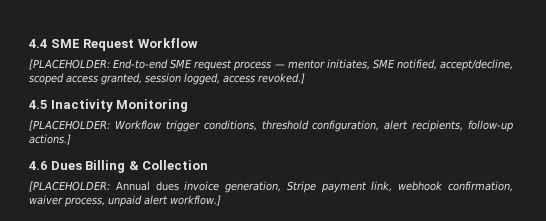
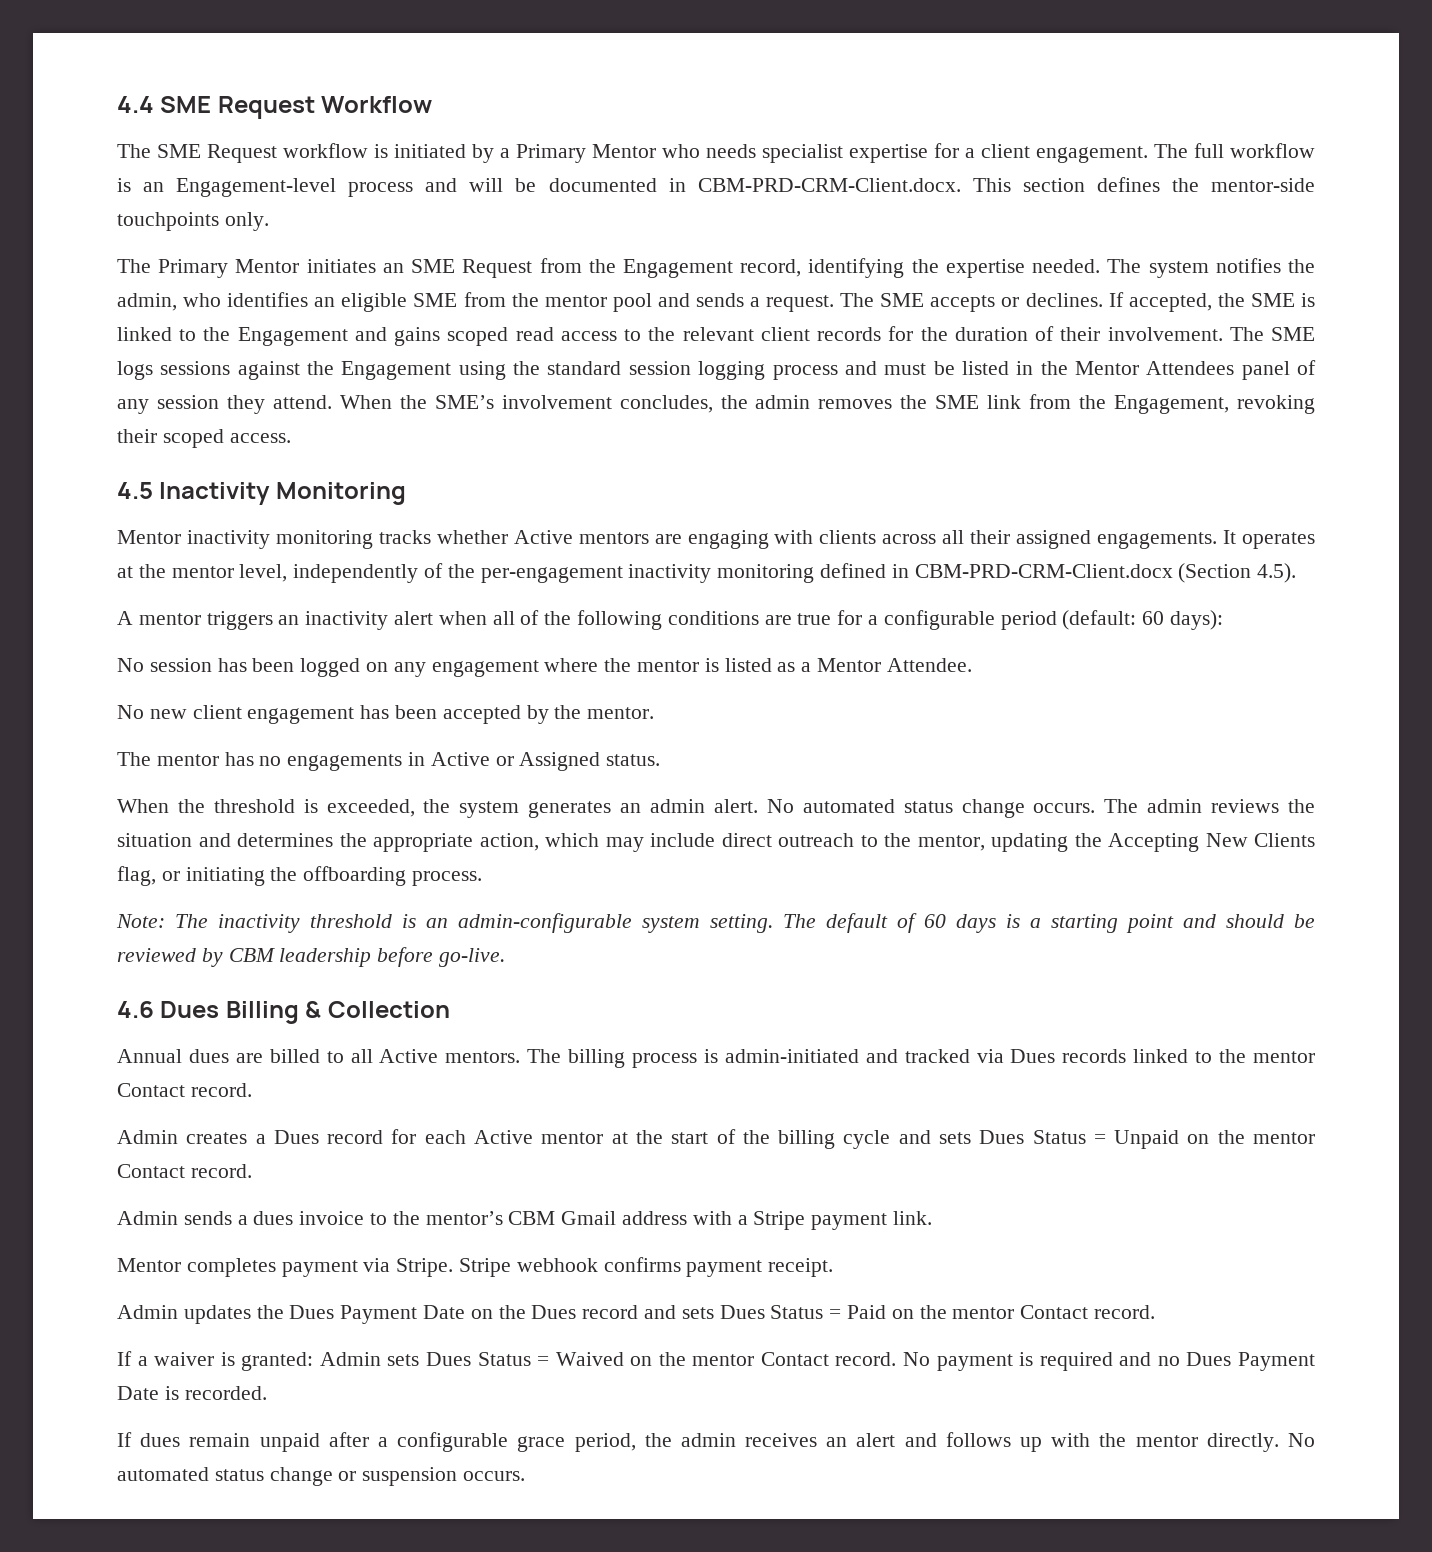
[29,59,513,71] [29,73,305,85] [29,99,189,112] [29,120,513,132] [29,134,71,145] [PLACEHOLDER: End-to-end SME request process — mentor initiates, SME notified, accept/decline, scoped access granted, session logged, access revoked.] // 4.5 Inactivity Monitoring // [PLACEHOLDER: Workflow trigger conditions, threshold configuration, alert recipients, follow-up actions.] -> [117,143,1315,163] [117,177,1315,197] [117,212,269,231] [117,258,1315,278] [117,292,1316,312] [117,326,1315,346] [117,360,1316,380] [117,394,1315,414] [117,429,291,448] [117,482,406,505] [117,530,1316,549] [117,563,1297,583] [117,610,1224,630] [117,658,972,677] [117,705,655,724] [117,752,661,771] [117,799,1315,818] [117,833,1315,852] [117,866,483,886] [116,913,1315,933] [117,947,506,967] The SME Request workflow is initiated by a Primary Mentor who needs specialist expertise for a client engagement. The full workflow is an Engagement-level process and will be documented in CBM-PRD-CRM-Client.docx. This section defines the mentor-side touchpoints only. // The Primary Mentor initiates an SME Request from the Engagement record, identifying the expertise needed. The system notifies the admin, who identifies an eligible SME from the mentor pool and sends a request. The SME accepts or declines. If accepted, the SME is linked to the Engagement and gains scoped read access to the relevant client records for the duration of their involvement. The SME logs sessions against the Engagement using the standard session logging process and must be listed in the Mentor Attendees panel of any session they attend. When the SME’s involvement concludes, the admin removes the SME link from the Engagement, revoking their scoped access. // 4.5 Inactivity Monitoring // Mentor inactivity monitoring tracks whether Active mentors are engaging with clients across all their assigned engagements. It operates at the mentor level, independently of the per-engagement inactivity monitoring defined in CBM-PRD-CRM-Client.docx (Section 4.5). // A mentor triggers an inactivity alert when all of the following conditions are true for a configurable period (default: 60 days): // No session has been logged on any engagement where the mentor is listed as a Mentor Attendee. // No new client engagement has been accepted by the mentor. // The mentor has no engagements in Active or Assigned status. // When the threshold is exceeded, the system generates an admin alert. No automated status change occurs. The admin reviews the situation and determines the appropriate action, which may include direct outreach to the mentor, updating the Accepting New Clients flag, or initiating the offboarding process. // Note: The inactivity threshold is an admin-configurable system setting. The default of 60 days is a starting point and should be reviewed by CBM leadership before go-live.
[29,181,110,192] [PLACEHOLDER: -> (450, 1009) none
[184,181,513,193] [29,195,221,207] invoice generation, Stripe payment link, webhook confirmation, waiver process, unpaid alert workflow.] -> [235,1049,1316,1068] [117,1083,252,1097] [117,1129,1315,1149] [117,1164,252,1178] [117,1211,933,1230] [117,1257,834,1277] [117,1305,1156,1324] [117,1351,1316,1371] [117,1386,267,1400] [117,1432,1315,1452] [117,1467,526,1486] are billed to all Active mentors. The billing process is admin-initiated and tracked via Dues records linked to the mentor Contact record. // Admin creates a Dues record for each Active mentor at the start of the billing cycle and sets Dues Status = Unpaid on the mentor Contact record. // Admin sends a dues invoice to the mentor’s CBM Gmail address with a Stripe payment link. // Mentor completes payment via Stripe. Stripe webhook confirms payment receipt. // Admin updates the Dues Payment Date on the Dues record and sets Dues Status = Paid on the mentor Contact record. // If a waiver is granted: Admin sets Dues Status = Waived on the mentor Contact record. No payment is required and no Dues Payment Date is recorded. // If dues remain unpaid after a configurable grace period, the admin receives an alert and follows up with the mentor directly. No automated status change or suspension occurs.

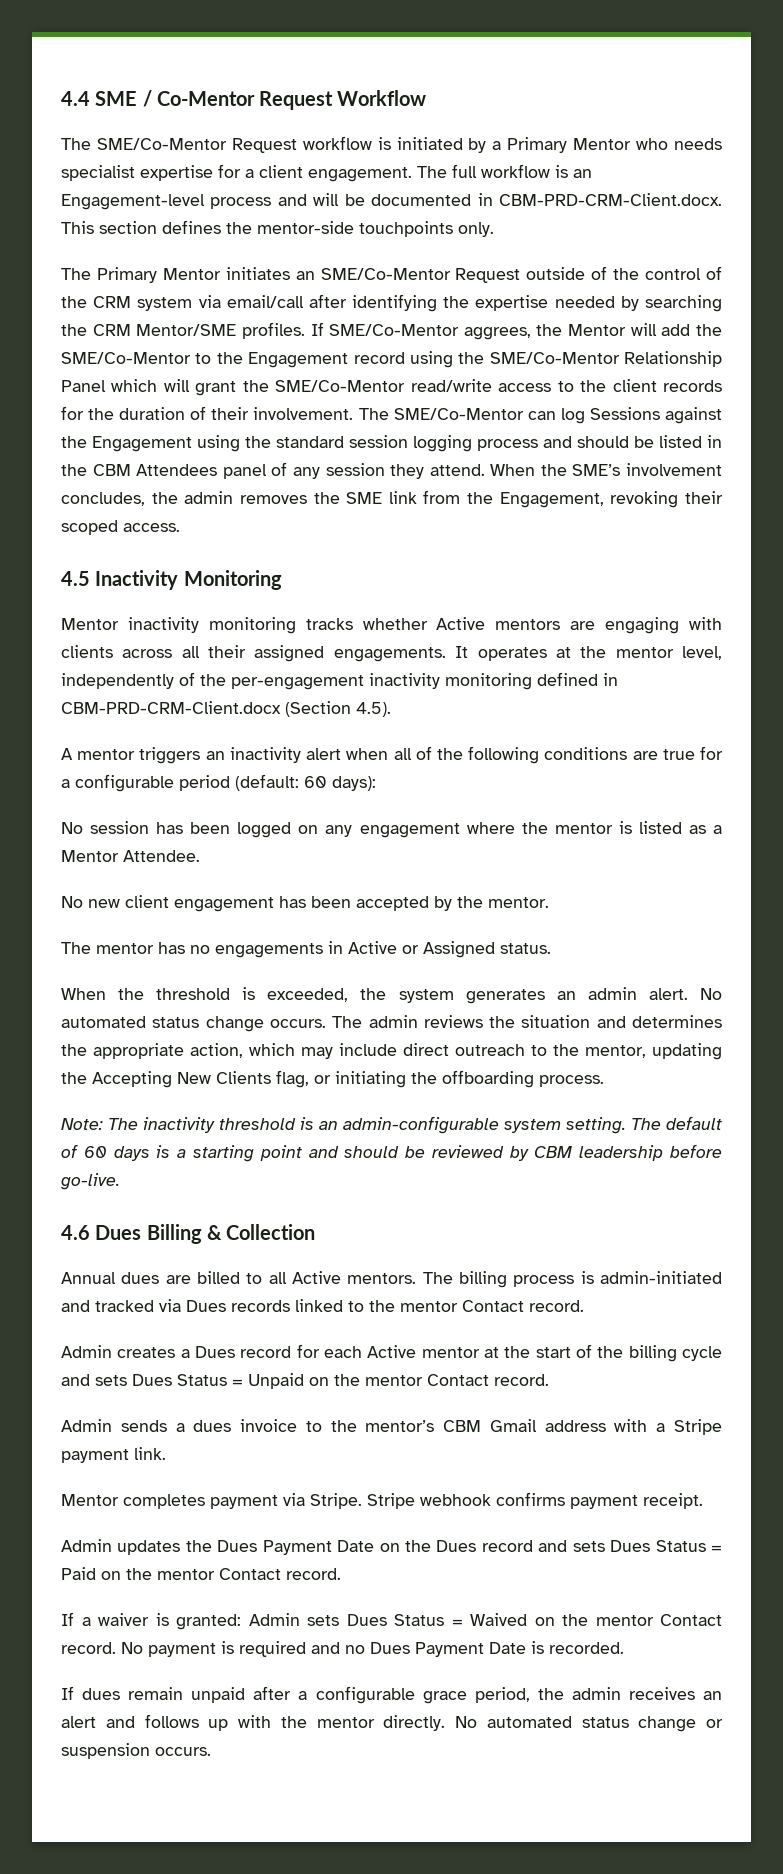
(212, 104) none -> [142,90,255,107] / Co-Mentor
[157,144,201,158] SME -> [96,138,227,150] SME/Co-Mentor
[411,258,1315,278] [117,292,1316,312] [117,327,554,346] SME Request from the Engagement record, identifying the expertise needed. The system notifies the admin, who identifies an eligible SME from the mentor pool and sends a request. The SME accepts or declines. If accepted, the SME is linked to the Engagement and gains scoped read -> [320,266,722,283] [61,294,722,312] [61,322,722,340] [61,351,722,368] [61,379,492,396] SME/Co-Mentor Request outside of the control of the CRM system via email/call after identifying the expertise needed by searching the CRM Mentor/SME profiles. If SME/Co-Mentor aggrees, the Mentor will add the SME/Co-Mentor to the Engagement record using the SME/Co-Mentor Relationship Panel which will grant the SME/Co-Mentor read/write
[682,327,754,341] relevant -> (607, 386) none
[1270,327,1315,341] [117,361,231,380] SME logs sessions -> [393,407,660,424] SME/Co-Mentor can log Sessions
[884,363,927,375] must -> [577,436,629,448] should
[1074,361,1139,375] Mentor -> [92,464,131,476] CBM

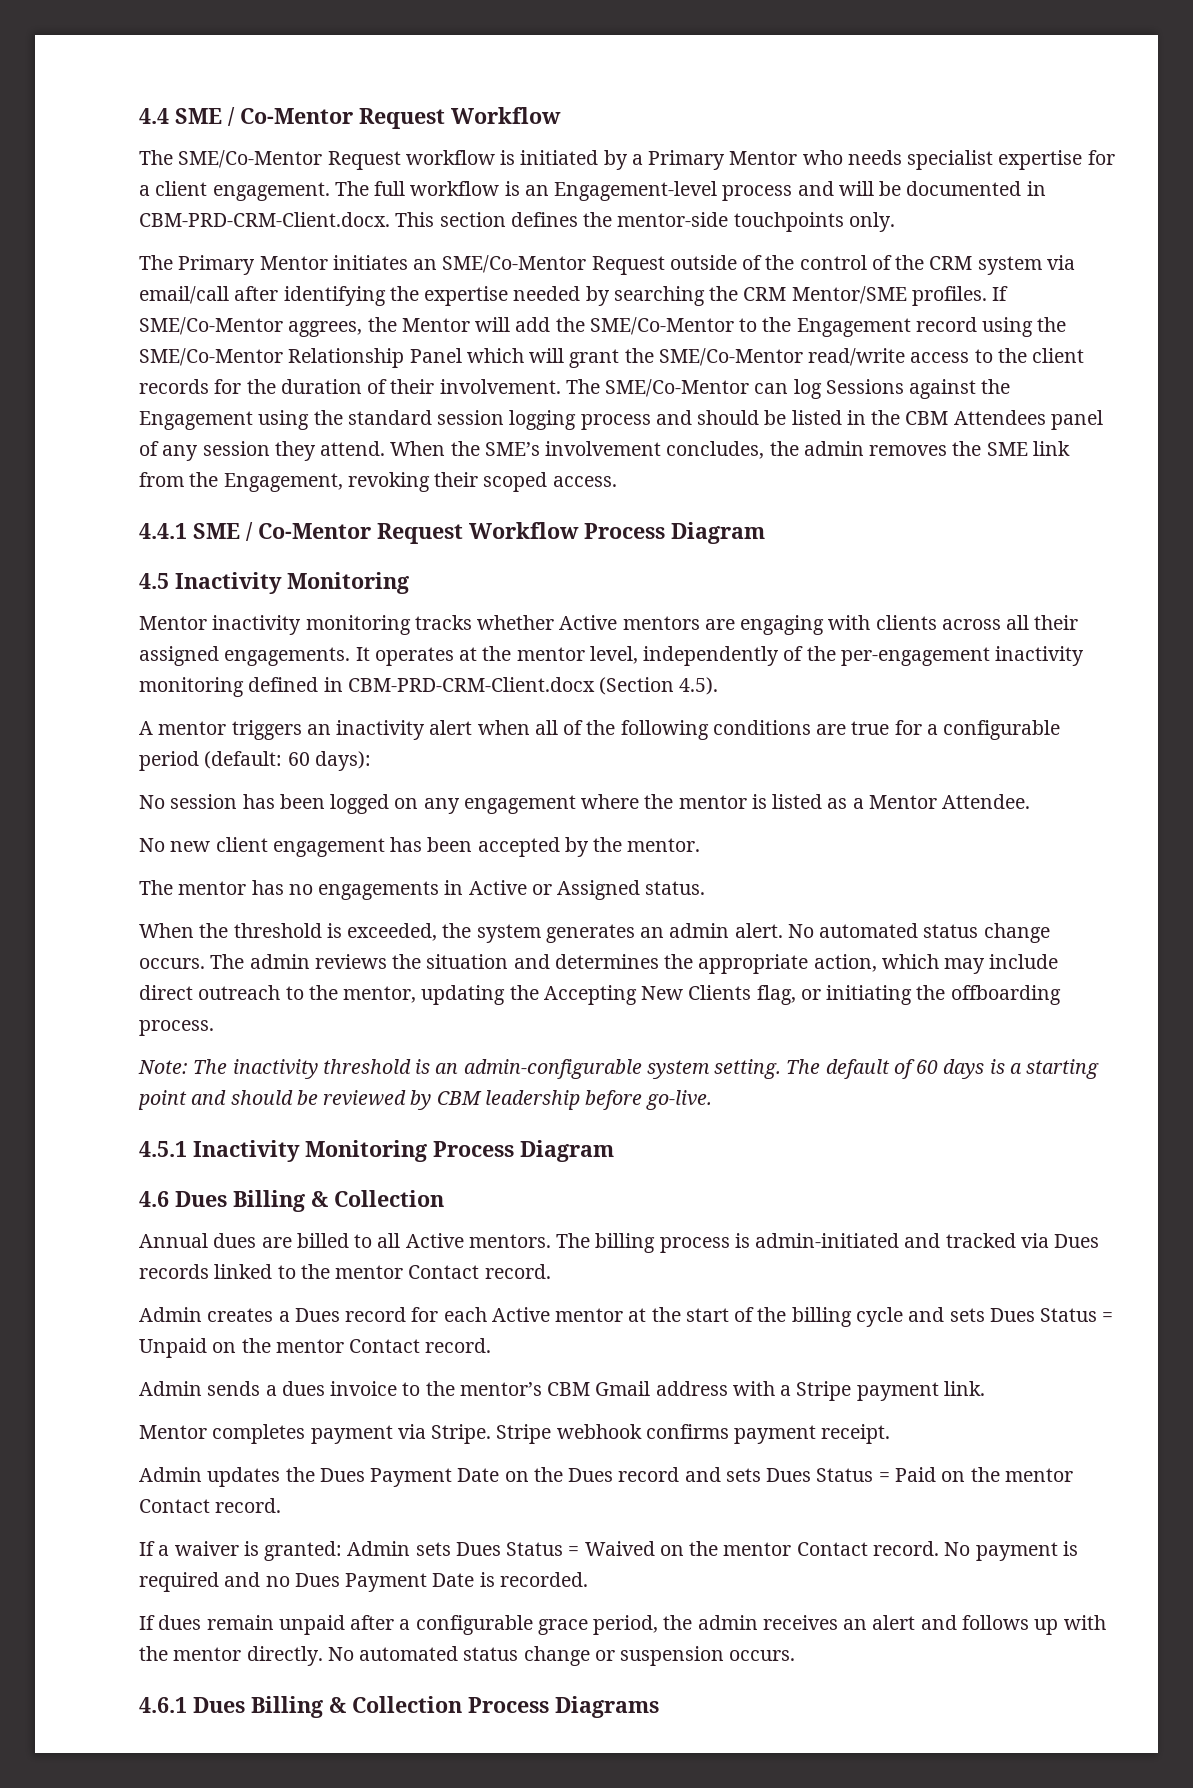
(180, 527) none -> [139,522,765,544] // 4.4.1 SME / Co-Mentor Request Workflow Process Diagram
(120, 1181) none -> [139,1140,614,1162] // 4.5.1 Inactivity Monitoring Process Diagram
(211, 1751) none -> [139,1696,659,1718] // 4.6.1 Dues Billing & Collection Process Diagrams

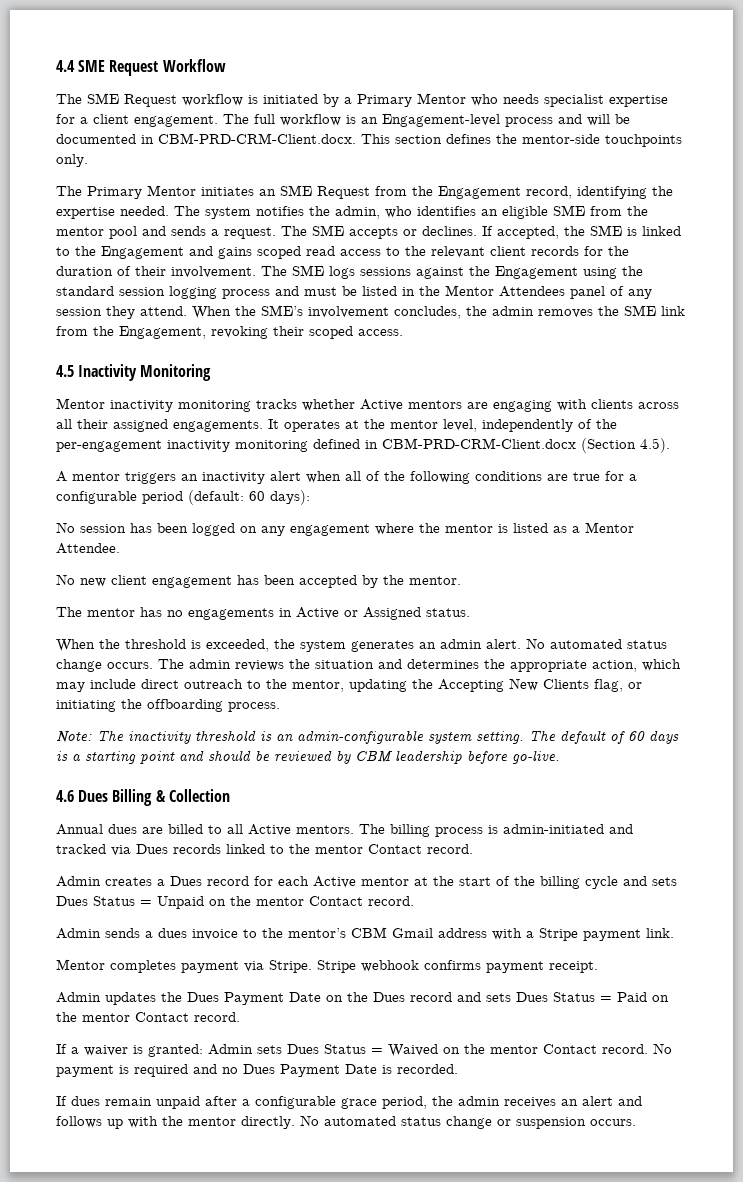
[228,107,353,126] / Co-Mentor -> (106, 66) none
[178,150,323,168] SME/Co-Mentor -> [87,93,119,104] SME
[442,255,1075,275] [139,286,1009,306] [139,317,1067,337] [139,348,906,368] SME/Co-Mentor Request outside of the control of the CRM system via email/call after identifying the expertise needed by searching the CRM Mentor/SME profiles. If SME/Co-Mentor aggrees, the Mentor will add the SME/Co-Mentor to the Engagement record using the SME/Co-Mentor Relationship Panel which will grant the SME/Co-Mentor read/write -> [280,185,673,199] [56,205,648,219] [56,225,681,239] [56,246,335,259] SME Request from the Engagement record, identifying the expertise needed. The system notifies the admin, who identifies an eligible SME from the mentor pool and sends a request. The SME accepts or declines. If accepted, the SME is linked to the Engagement and gains scoped read
(1027, 355) none -> [431,246,485,258] relevant
[605,379,904,399] SME/Co-Mentor can log Sessions -> [292,265,411,279] SME logs sessions
[697,410,760,425] should -> [304,287,337,296] must
[905,411,949,425] CBM -> [445,285,494,296] Mentor
[139,522,765,544] // 4.4.1 SME / Co-Mentor Request Workflow Process Diagram -> (403, 332) none
[139,1140,614,1162] // 4.5.1 Inactivity Monitoring Process Diagram -> (560, 757) none
[139,1696,659,1718] // 4.6.1 Dues Billing & Collection Process Diagrams -> (636, 1122) none

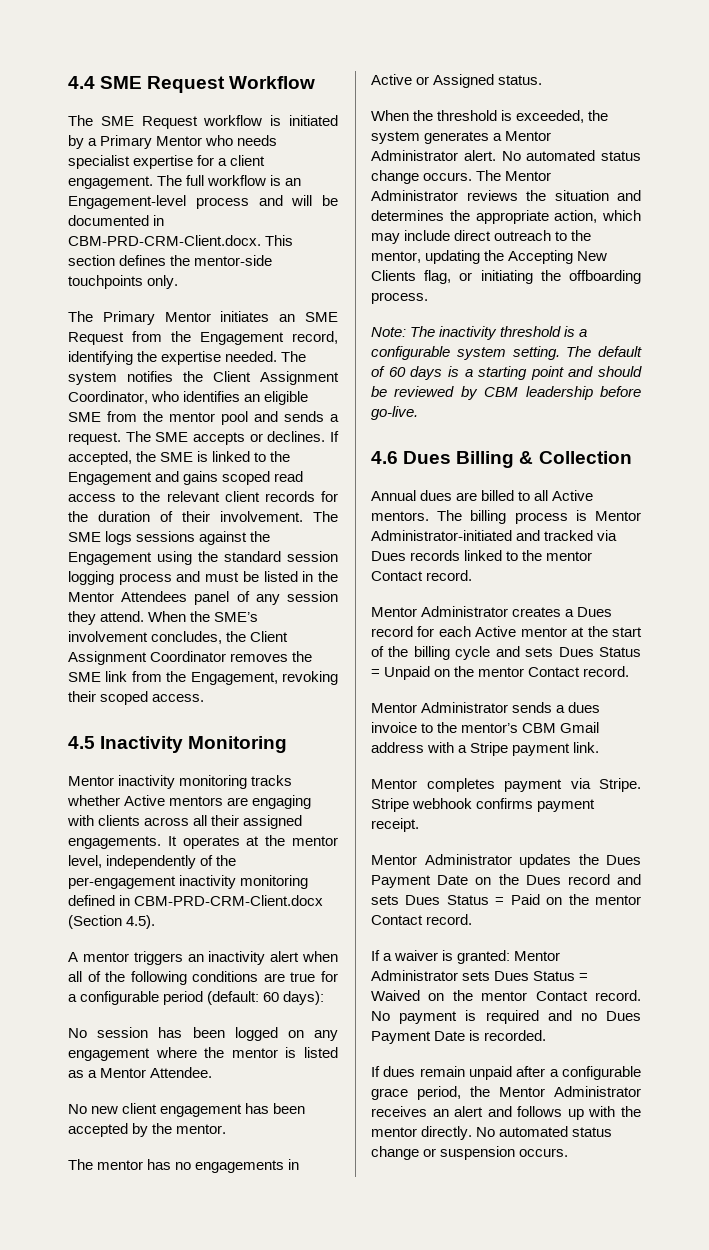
[335,206,380,219] admin, -> [213,371,339,385] [68,391,148,404] Client Assignment Coordinator,
[492,306,534,316] admin -> [250,631,289,642] [68,651,227,665] Client Assignment Coordinator
[419,639,482,649] an admin -> [493,131,552,141] [371,150,458,161] a Mentor Administrator
[189,659,231,669] admin -> [505,171,552,181] [371,190,458,201] Mentor Administrator
[276,730,424,744] an admin-configurable -> [579,329,588,337] [371,346,450,360] a configurable
[503,824,604,834] admin-initiated -> [595,511,641,521] [371,530,512,541] Mentor Administrator-initiated
[56,876,101,887] Admin -> [371,606,509,617] Mentor Administrator
[56,928,101,939] Admin -> [371,702,509,713] Mentor Administrator
[56,992,101,1003] Admin -> [371,854,512,865] Mentor Administrator
[208,1044,253,1055] Admin -> [514,951,561,961] [371,970,458,981] Mentor Administrator
[458,1096,500,1106] admin -> [499,1086,641,1097] Mentor Administrator

